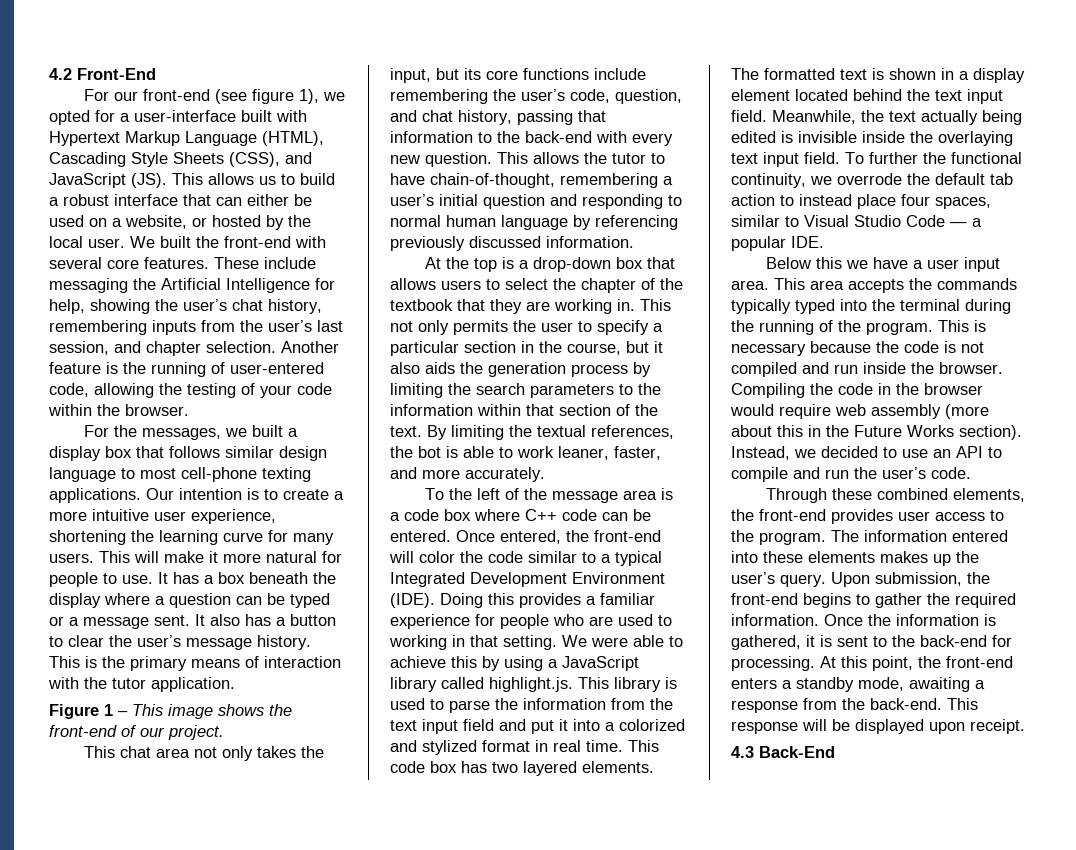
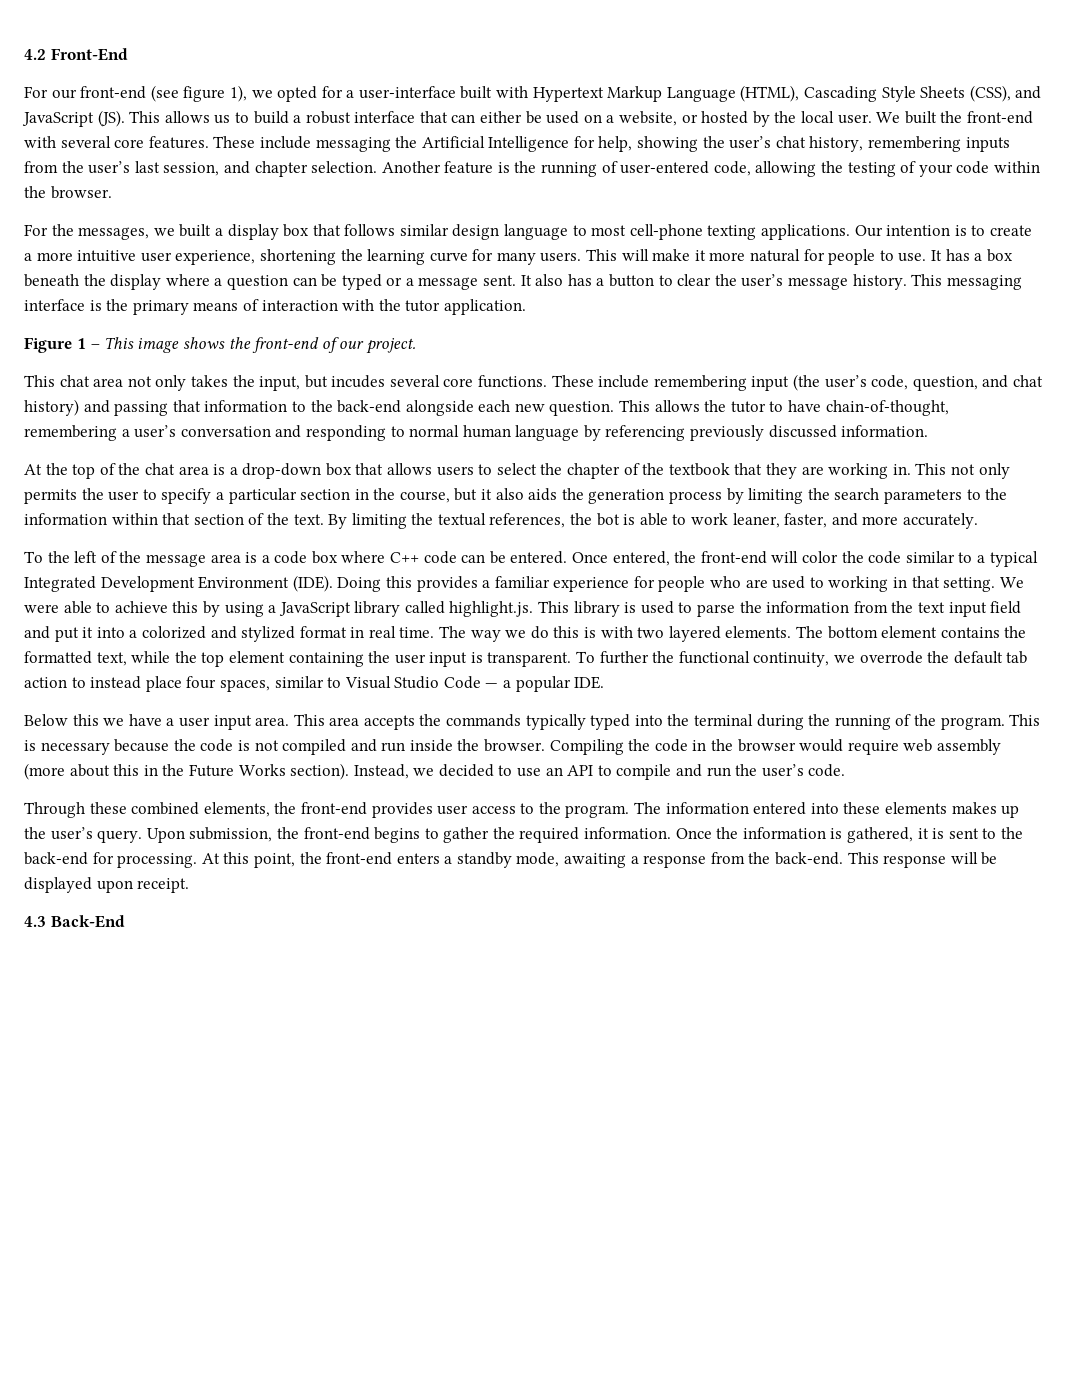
(80, 662) none -> [946,275,1022,290] [24,299,85,311] messaging interface
[464,68,646,80] [390,89,516,104] its core functions include remembering the -> [331,374,821,391] incudes several core functions. These include remembering input (the
[458,110,512,125] history, -> [24,399,110,416] history) and
[596,131,673,146] with every -> [405,400,511,416] alongside each
[439,194,545,209] initial question -> [180,426,271,437] conversation
(497, 265) none -> [99,463,209,475] of the chat area
[628,740,659,752] [390,761,654,776] [731,68,1025,83] [731,89,1003,104] [731,110,1022,125] [731,131,1013,146] [731,152,840,167] This code box has two layered elements. The formatted text is shown in a display element located behind the text input field. Meanwhile, the text actually being edited is invisible inside the overlaying text input field. -> [439,626,1027,642] [24,651,572,667] The way we do this is with two layered elements. The bottom element contains the formatted text, while the top element containing the user input is transparent.

